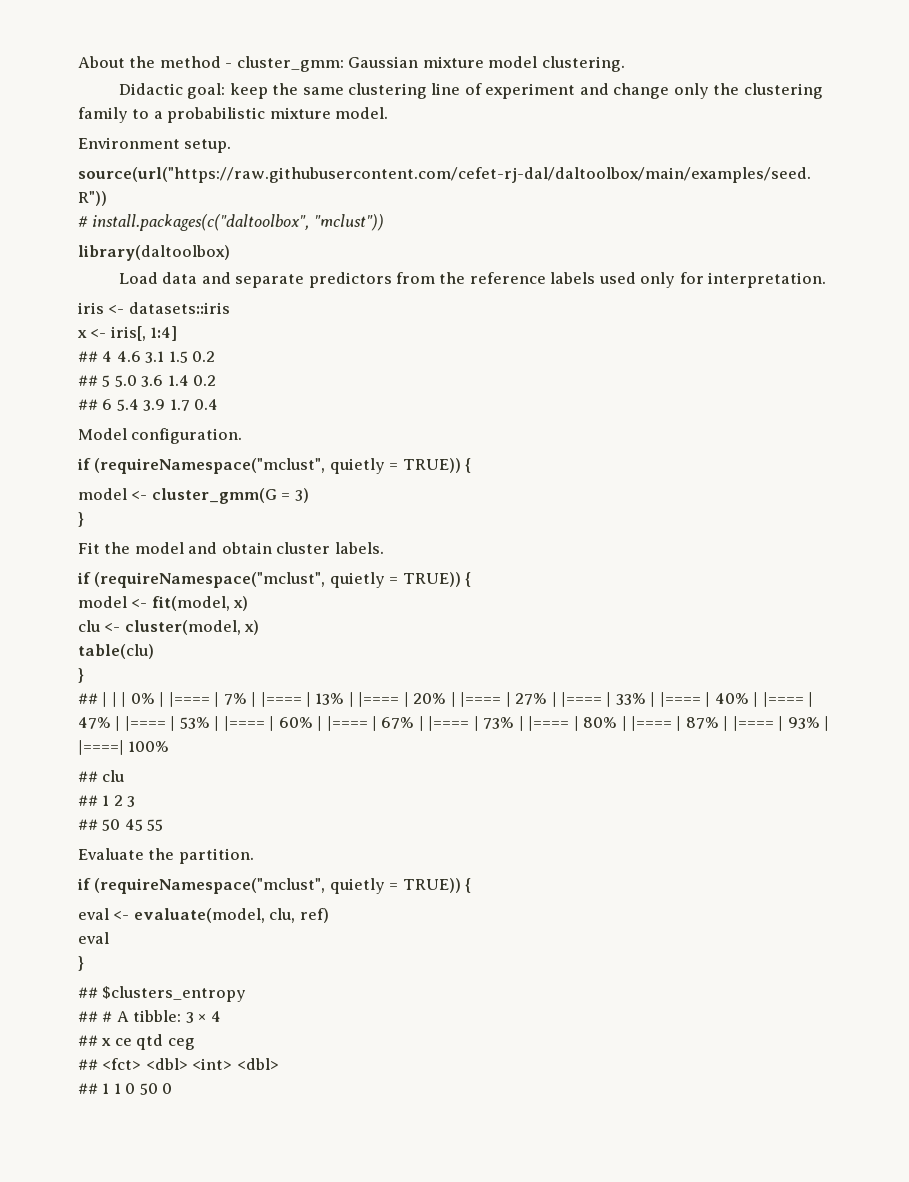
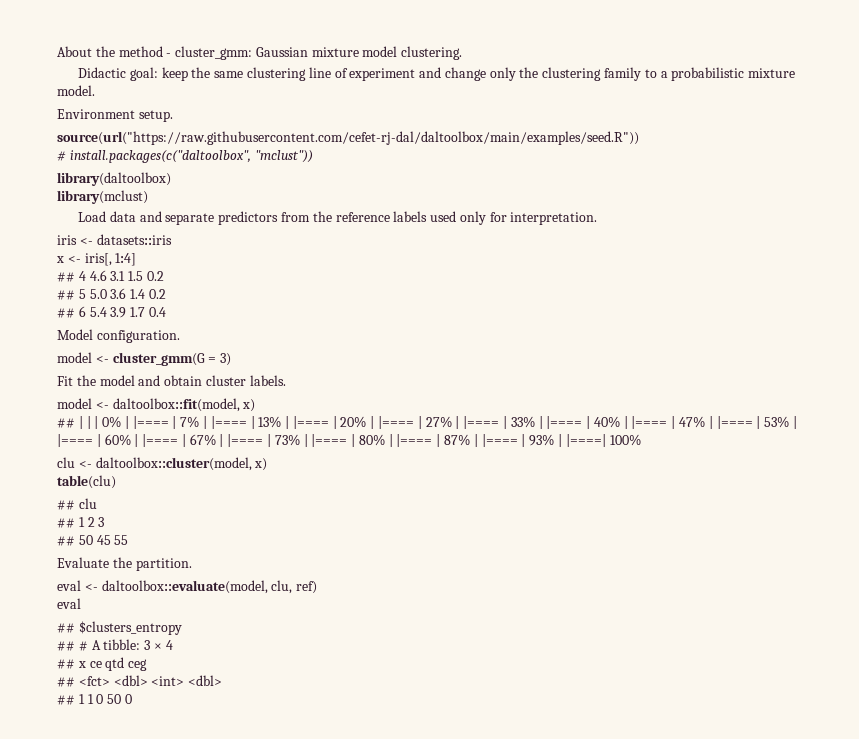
(230, 253) none -> [57,190,148,204] // library(mclust)
[77,458,472,474] // if (requireNamespace("mclust", quietly = TRUE)) { -> (180, 336) none
[78,512,84,527] // } -> (232, 359) none
[77,572,472,588] [78,596,249,611] [78,620,260,635] [78,644,154,659] [78,668,84,683] // if (requireNamespace("mclust", quietly = TRUE)) { // model <- fit(model, x) // clu <- cluster(model, x) // table(clu) // } -> [57,398,256,412] // model <- daltoolbox::fit(model, x)
(170, 746) none -> [57,457,268,471] [57,475,116,489] // clu <- daltoolbox::cluster(model, x) // table(clu)
[77,878,472,894] // if (requireNamespace("mclust", quietly = TRUE)) { -> (192, 564) none
[133,908,265,923] evaluate(model, -> [101,580,268,594] daltoolbox::evaluate(model,
[78,956,84,971] // } -> (81, 603) none

